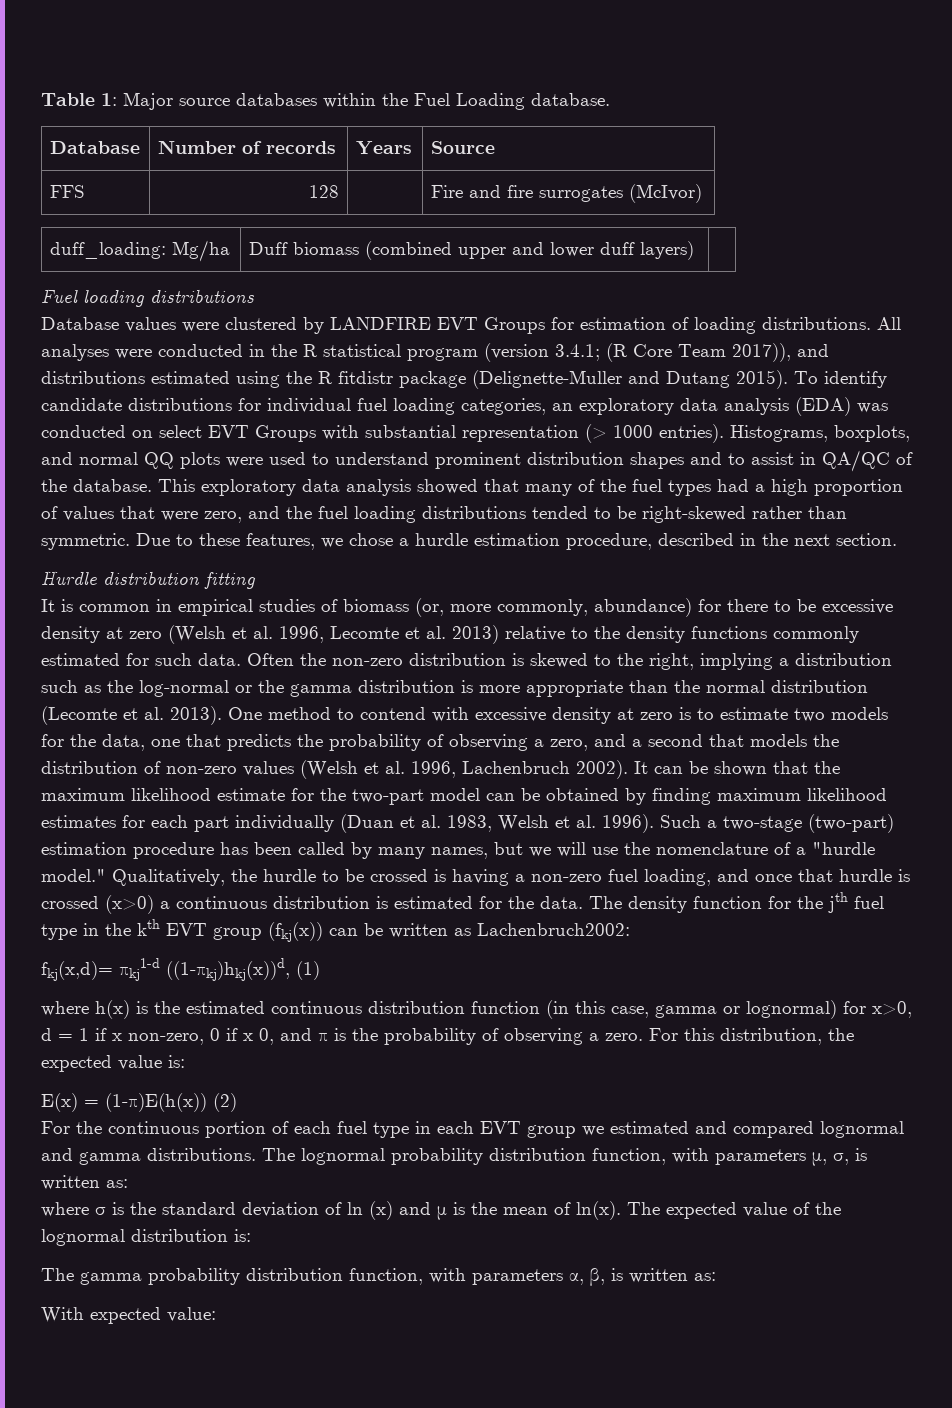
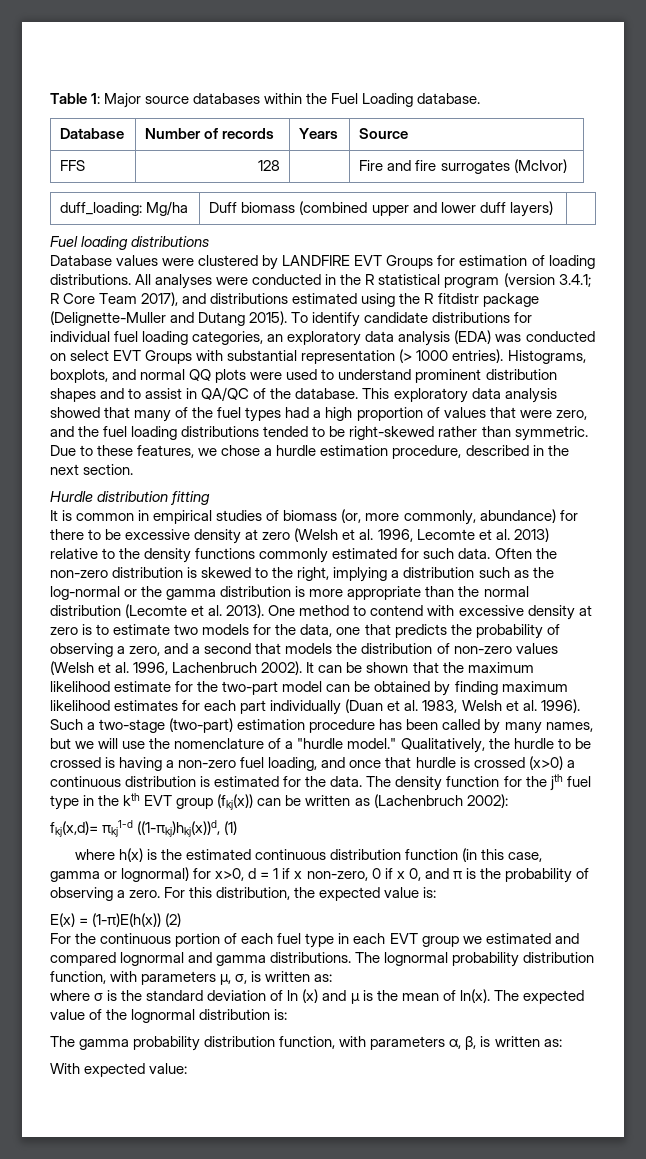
[606,343,627,362] (R -> [50,293,59,304] R
[732,343,791,362] 2017)), -> [141,292,179,306] 2017),
[477,923,630,936] Lachenbruch2002: -> [373,794,508,808] (Lachenbruch 2002):

